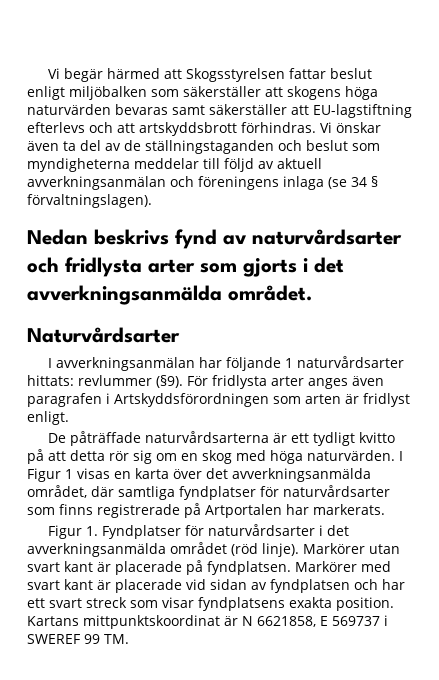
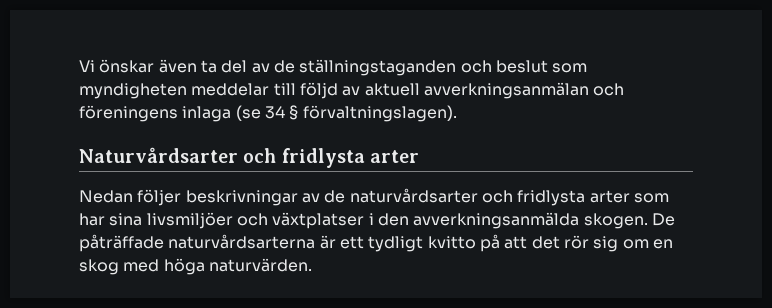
[48,68,373,82] [27,86,378,100] [27,104,412,118] [27,122,332,136] Vi begär härmed att Skogsstyrelsen fattar beslut enligt miljöbalken som säkerställer att skogens höga naturvärden bevaras samt säkerställer att EU-lagstiftning efterlevs och att artskyddsbrott förhindras. Vi -> [79,60,95,72] Vi
[27,158,130,172] myndigheterna -> [79,83,187,99] myndigheten
[27,229,247,249] Nedan beskrivs fynd av -> [79,147,419,168] [79,189,346,206] Naturvårdsarter och fridlysta arter // Nedan följer beskrivningar av de
[243,257,344,277] [27,285,312,305] [27,327,180,343] [48,356,405,371] [27,375,384,389] [27,393,410,407] [27,411,69,425] gjorts i det avverkningsanmälda området. // Naturvårdsarter // I avverkningsanmälan har följande 1 naturvårdsarter hittats: revlummer (§9). För fridlysta arter anges även paragrafen i Artskyddsförordningen som arten är fridlyst enligt. // -> [79,212,648,229] har sina livsmiljöer och växtplatser i den avverkningsanmälda skogen.
[70,450,105,461] detta -> [531,236,560,249] det
[399,451,403,461] [27,468,371,482] [27,485,390,500] [27,503,385,518] [48,524,350,539] [27,542,400,557] [27,560,391,575] [27,579,405,593] [27,597,394,611] [27,615,388,629] [27,634,129,644] I Figur 1 visas en karta över det avverkningsanmälda området, där samtliga fyndplatser för naturvårdsarter som finns registrerade på Artportalen har markerats. // Figur 1. Fyndplatser för naturvårdsarter i det avverkningsanmälda området (röd linje). Markörer utan svart kant är placerade på fyndplatsen. Markörer med svart kant är placerade vid sidan av fyndplatsen och har ett svart streck som visar fyndplatsens exakta position. Kartans mittpunktskoordinat är N 6621858, E 569737 i SWEREF 99 TM. -> (312, 265) none

